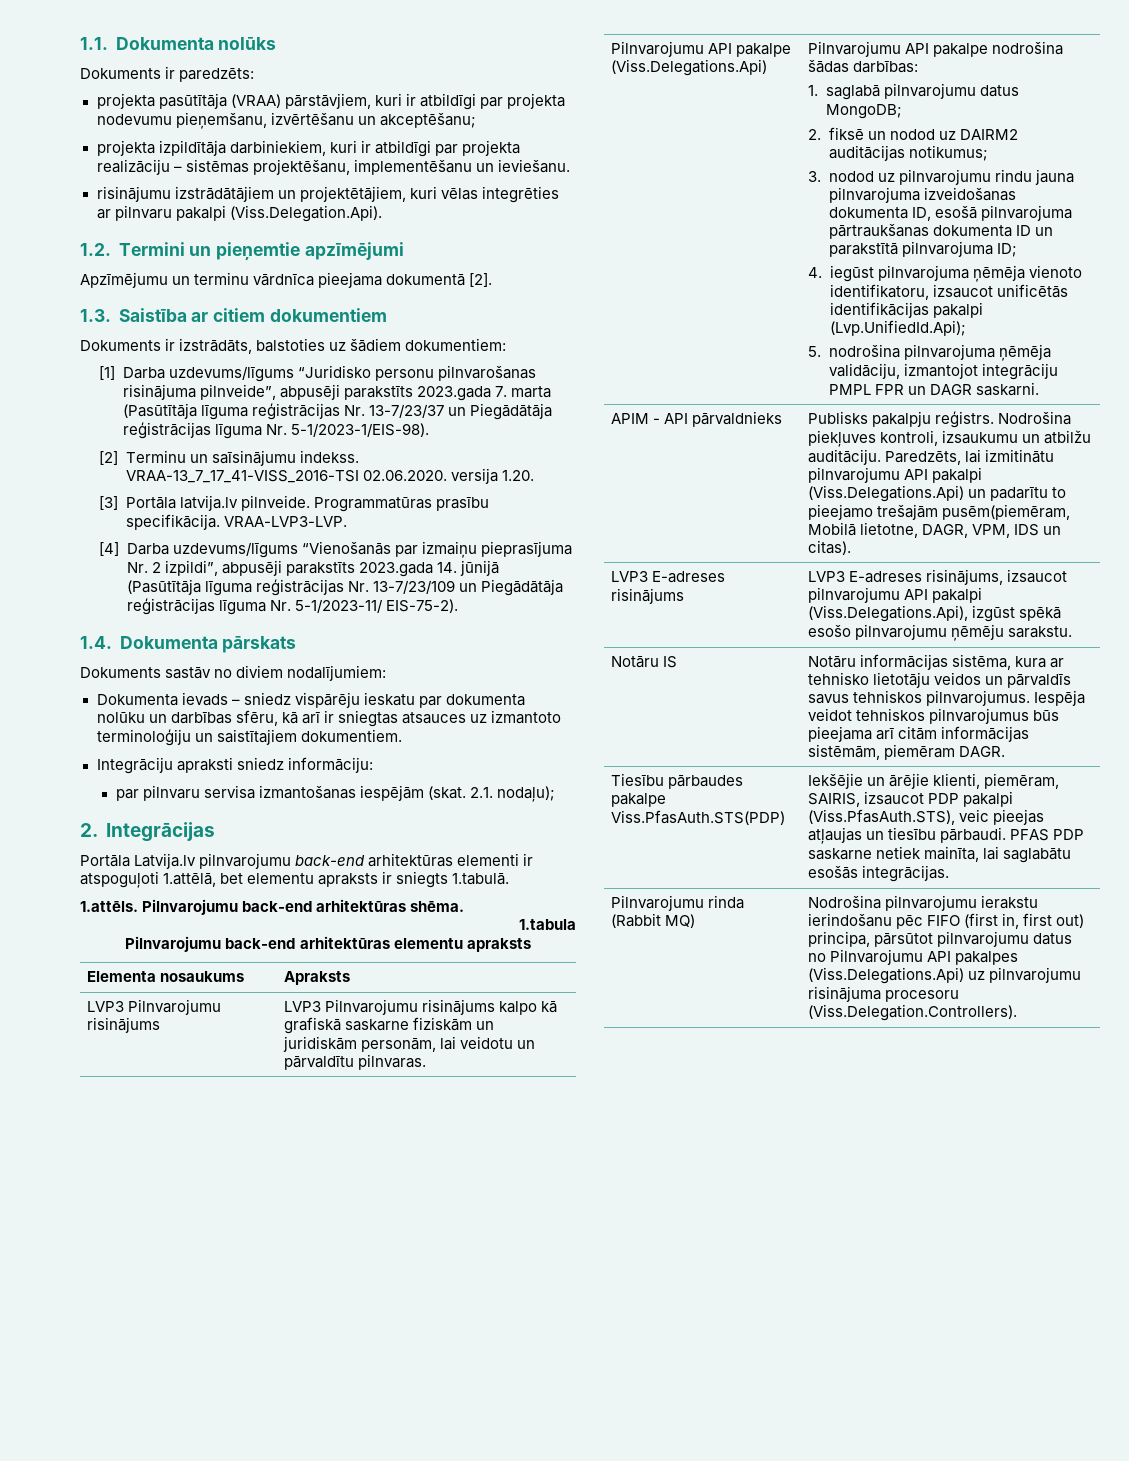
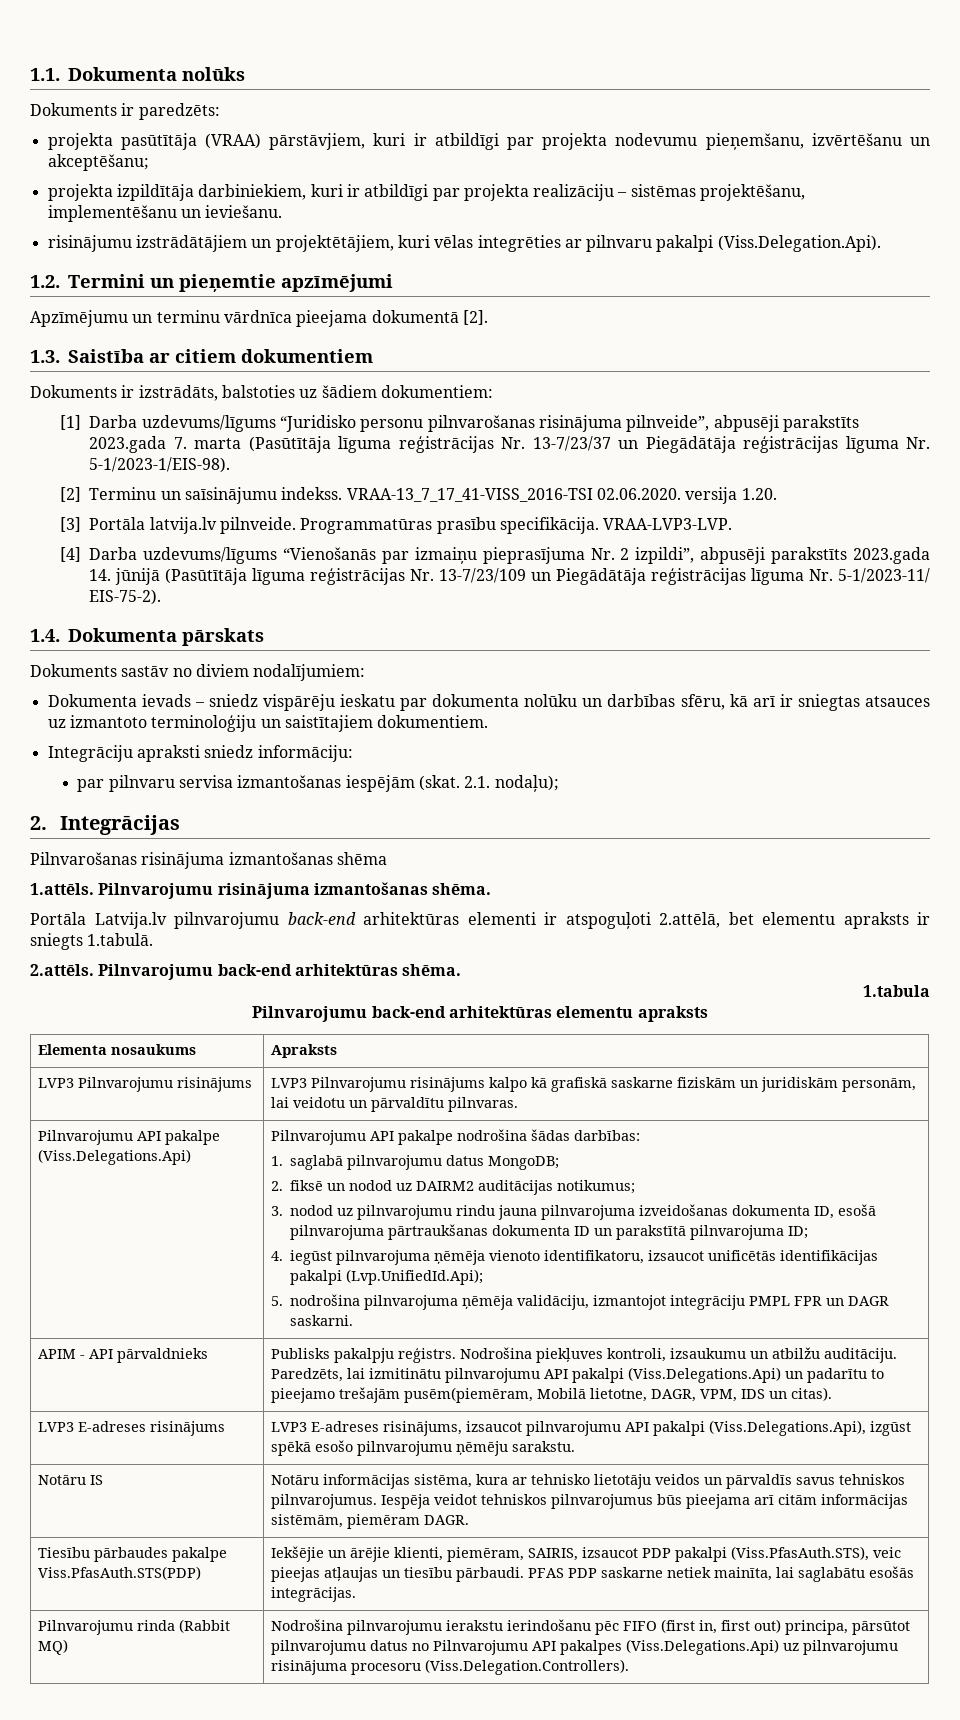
(215, 832) none -> [30,852,387,869] [30,882,492,899] // Pilnvarošanas risinājuma izmantošanas shēma // 1.attēls. Pilnvarojumu risinājuma izmantošanas shēma.
[163,873,217,887] 1.attēlā, -> [659,912,720,928] 2.attēlā,
[80,901,138,912] 1.attēls. -> [30,964,94,976] 2.attēls.

